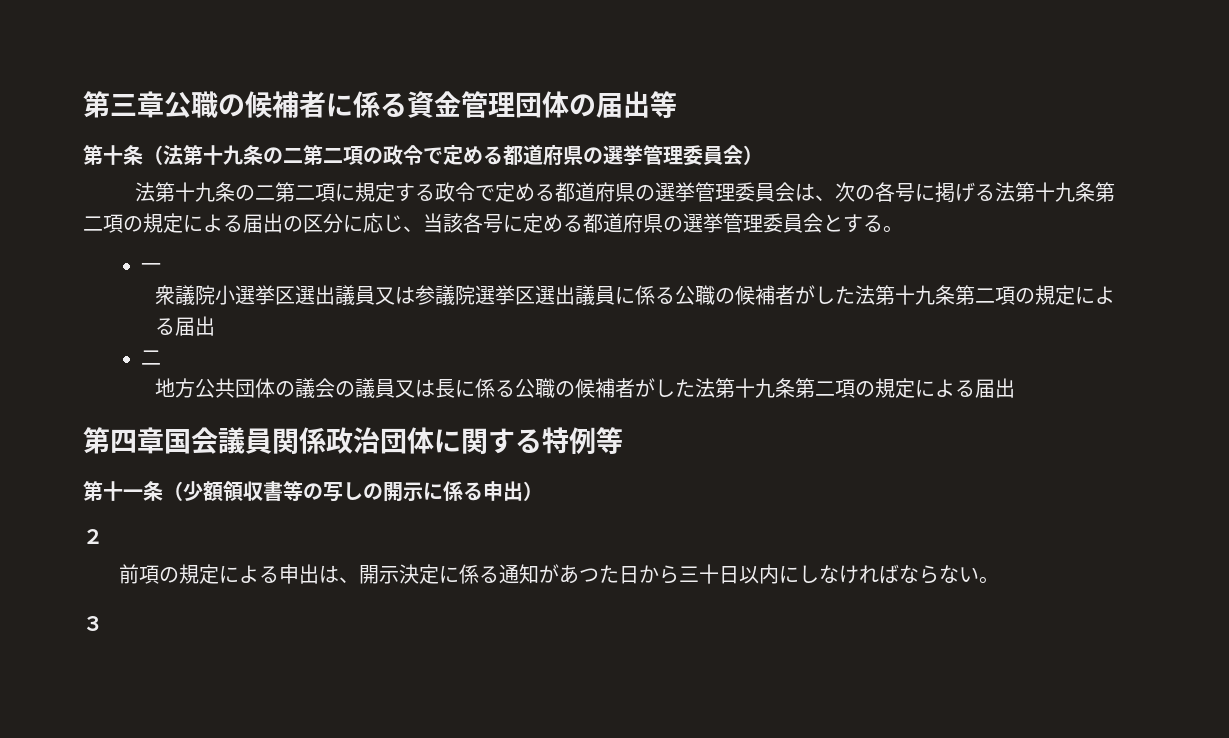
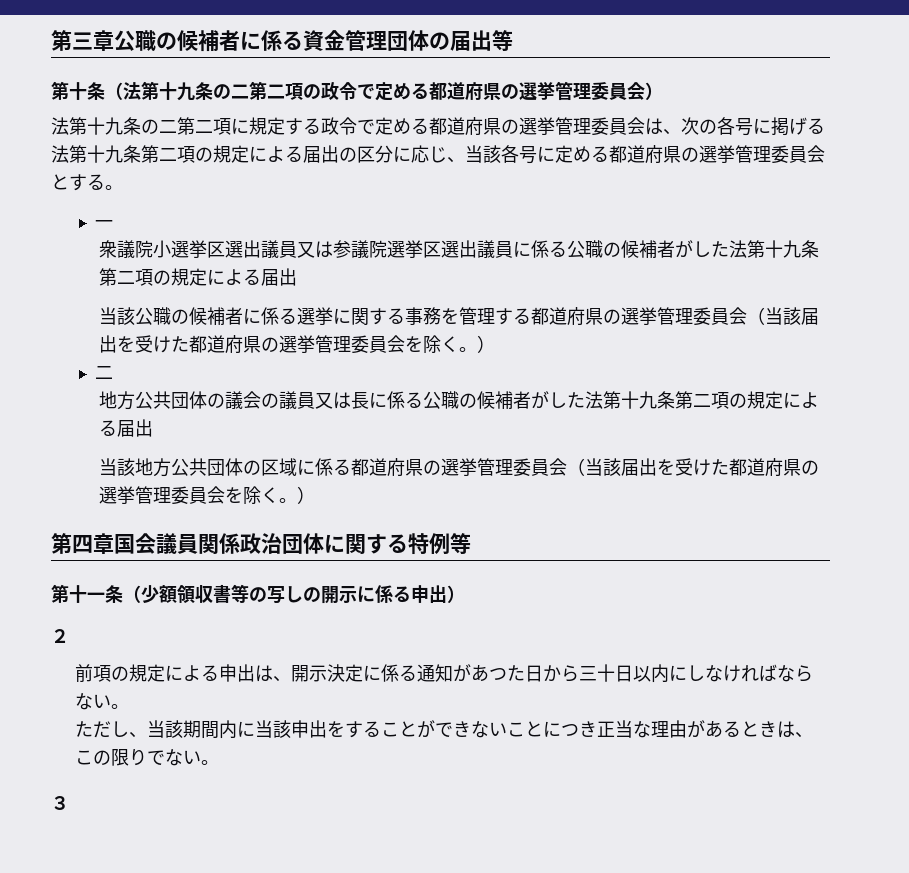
(215, 326) none -> [99,307,820,326] [99,335,496,354] // 当該公職の候補者に係る選挙に関する事務を管理する都道府県の選挙管理委員会（当該届出を受けた都道府県の選挙管理委員会を除く。）
(1015, 388) none -> [99,458,820,477] [99,486,316,504] // 当該地方公共団体の区域に係る都道府県の選挙管理委員会（当該届出を受けた都道府県の選挙管理委員会を除く。）
(999, 580) none -> [75,720,814,739] [75,748,220,766] // ただし、当該期間内に当該申出をすることができないことにつき正当な理由があるときは、この限りでない。

